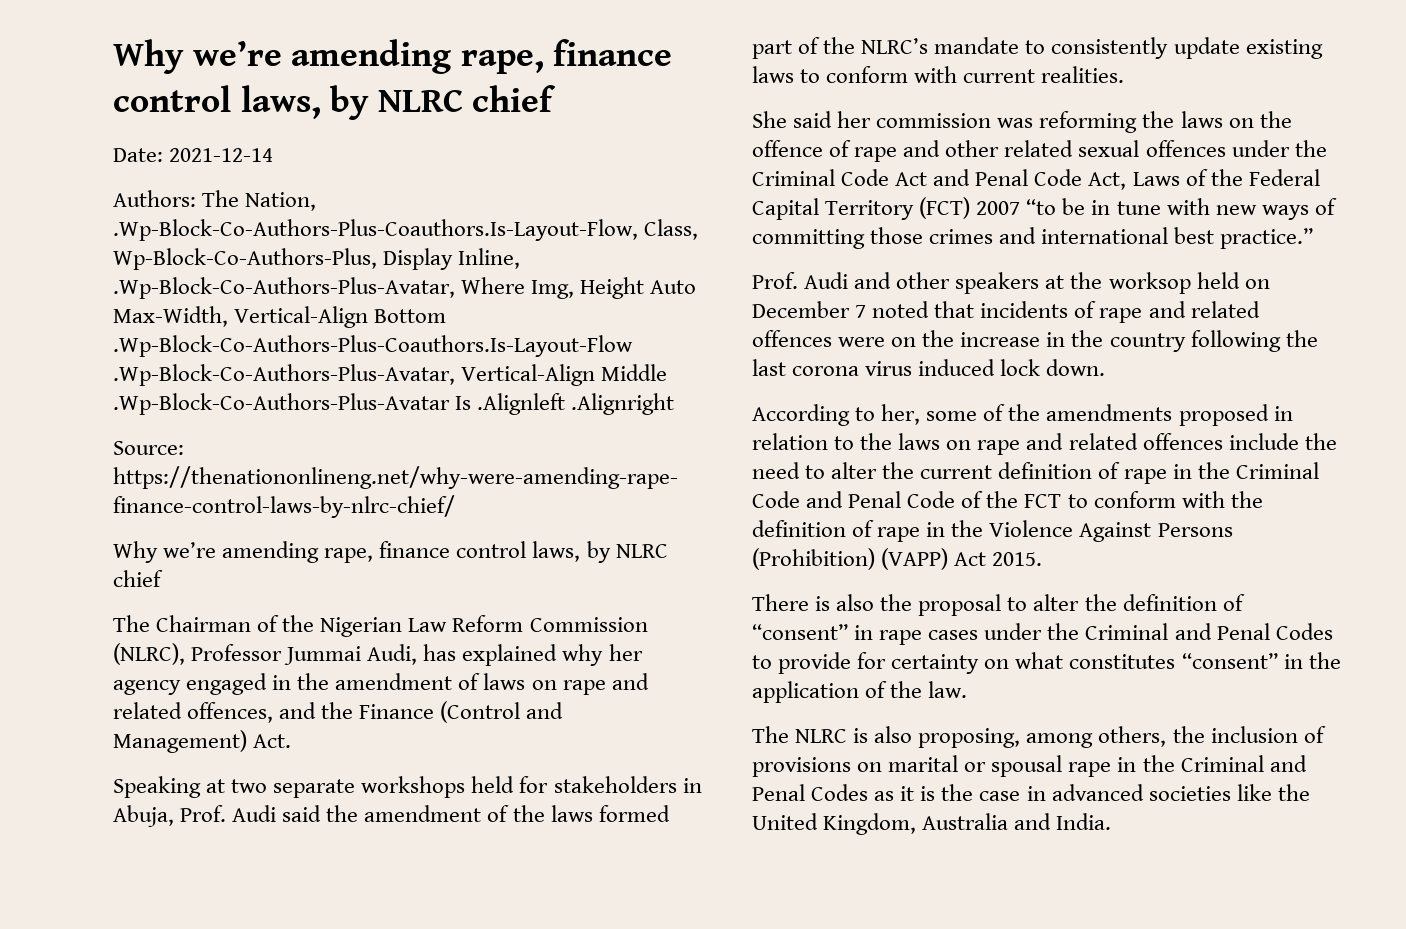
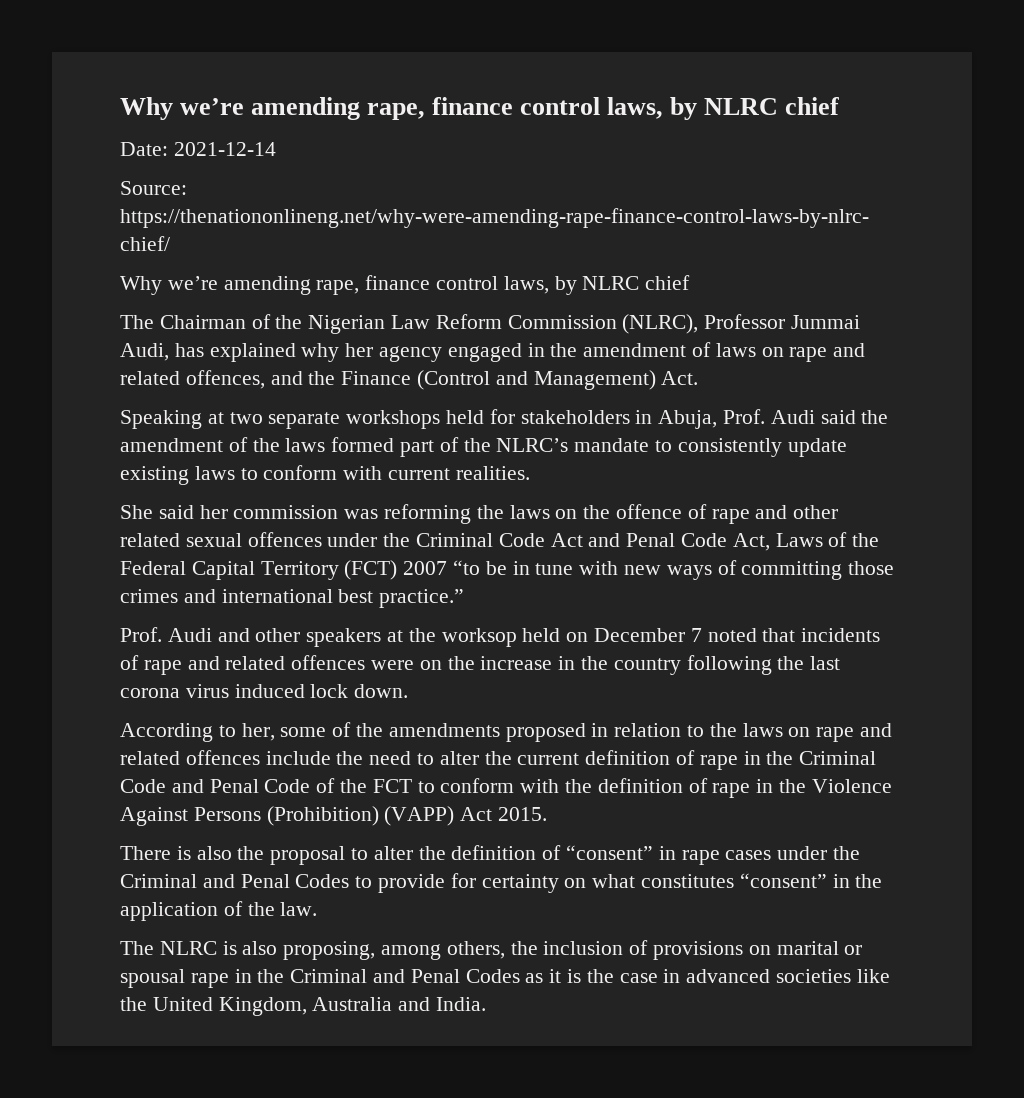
[113,190,317,211] [113,219,699,241] [113,248,521,270] [113,277,697,299] [113,306,447,328] [113,335,633,357] [113,364,668,386] [113,393,675,415] // Authors: The Nation, .Wp-Block-Co-Authors-Plus-Coauthors.Is-Layout-Flow, Class, Wp-Block-Co-Authors-Plus, Display Inline, .Wp-Block-Co-Authors-Plus-Avatar, Where Img, Height Auto Max-Width, Vertical-Align Bottom .Wp-Block-Co-Authors-Plus-Coauthors.Is-Layout-Flow .Wp-Block-Co-Authors-Plus-Avatar, Vertical-Align Middle .Wp-Block-Co-Authors-Plus-Avatar Is .Alignleft .Alignright -> (276, 149) none

